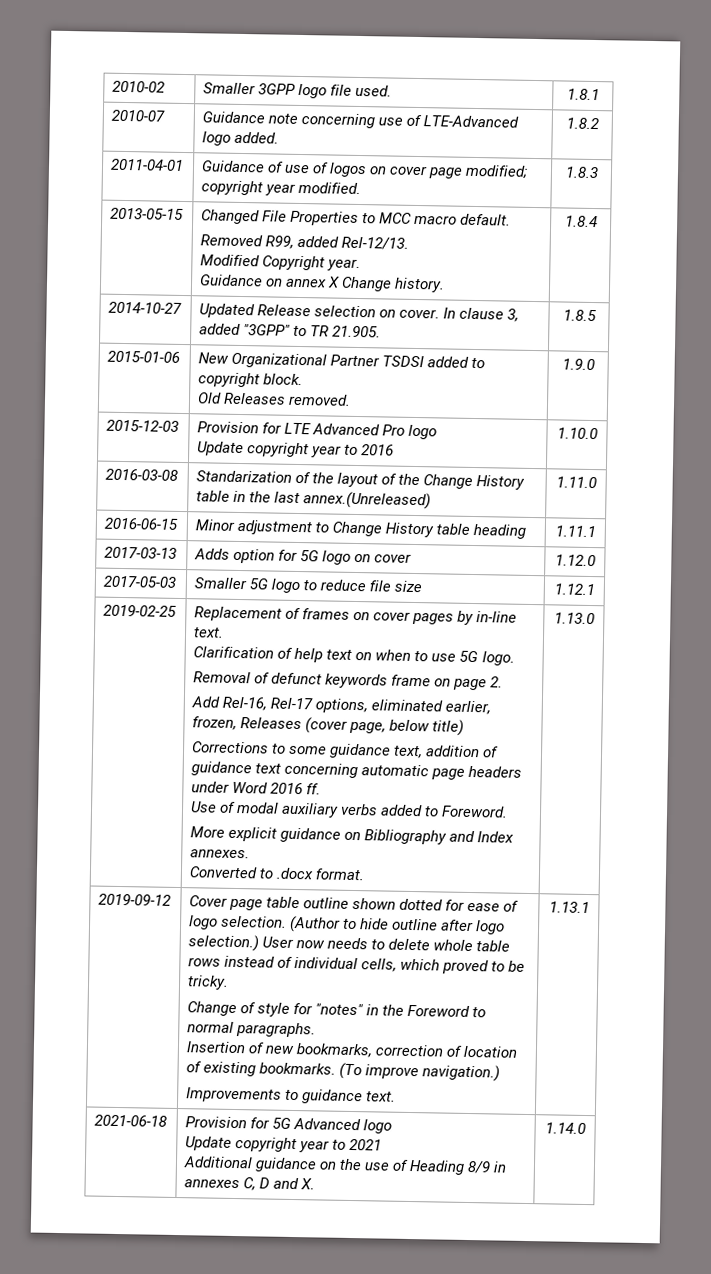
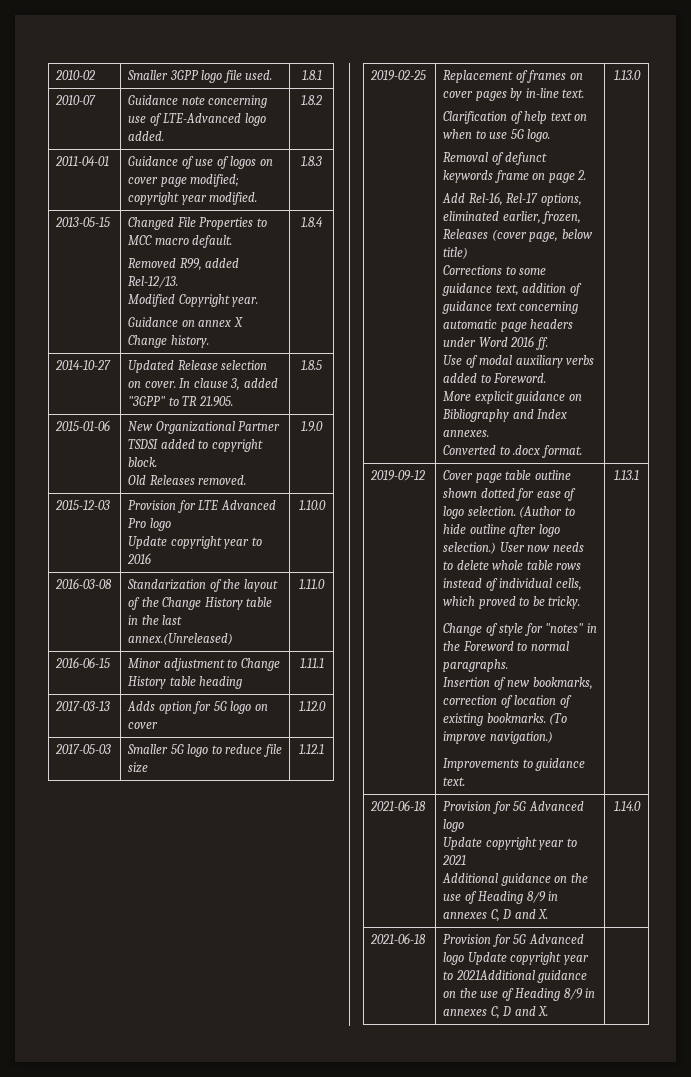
(586, 1128) none -> [370,933,427,944] [443,934,584,947] [443,952,589,965] [443,970,588,983] [443,988,596,1001] [443,1006,549,1019] // 2021-06-18 | Provision for 5G Advanced logo Update copyright year to 2021Additional guidance on the use of Heading 8/9 in annexes C, D and X. |

